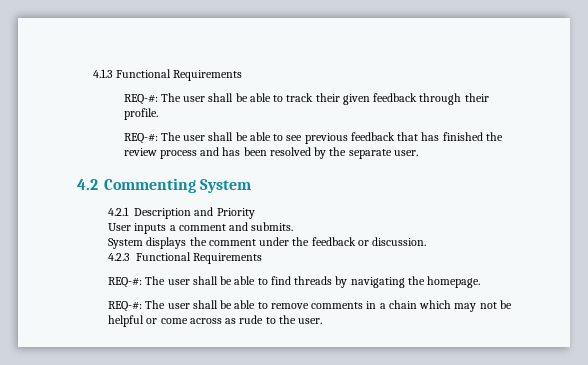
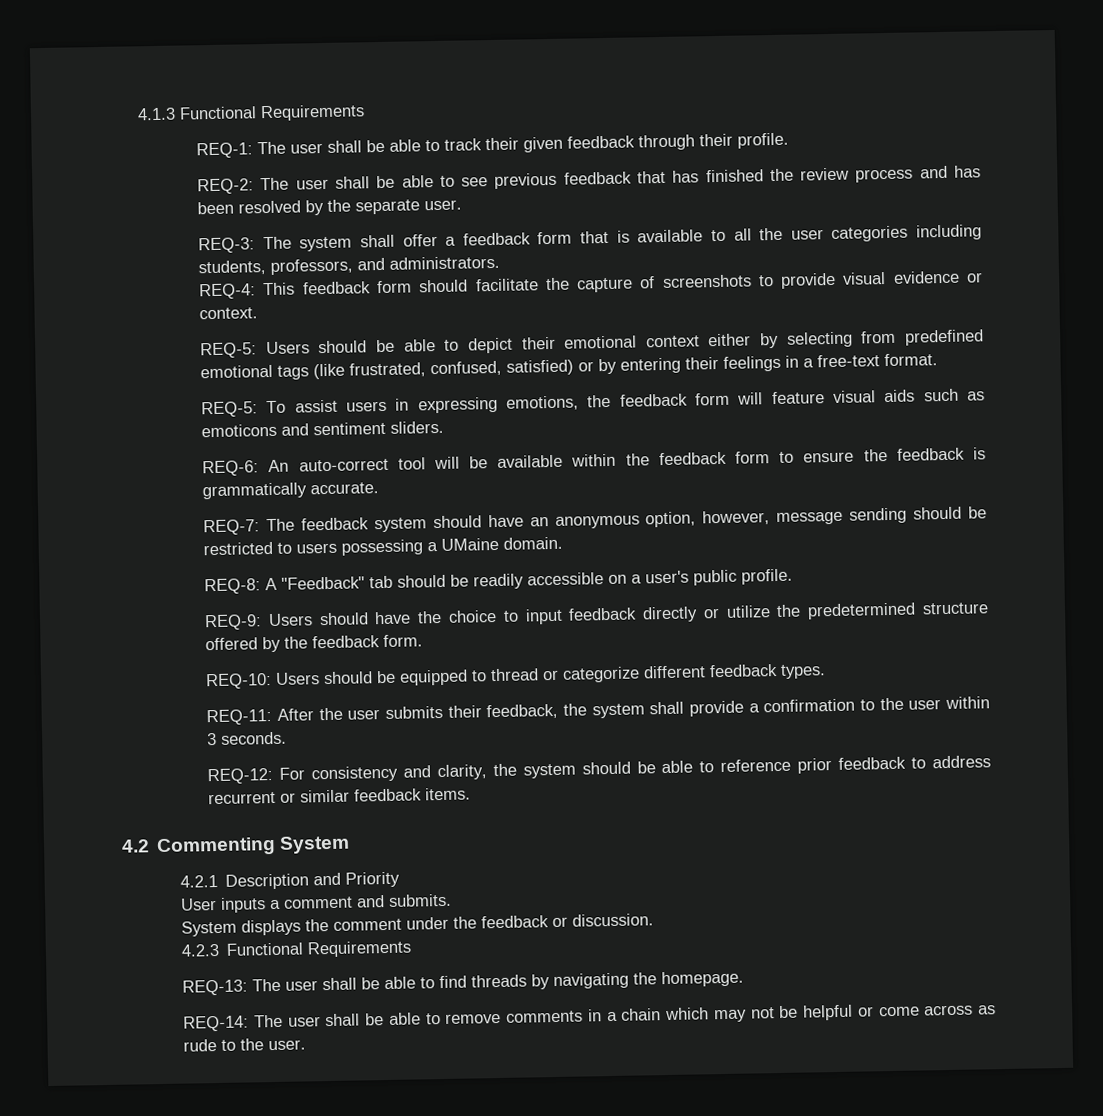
[123,94,158,105] REQ-#: -> [196,142,254,159] REQ-1:
[123,133,158,144] REQ-#: -> [197,178,255,195] REQ-2:
(418, 153) none -> [198,224,983,254] [198,255,501,276] [199,270,983,300] [199,307,259,320] [200,329,985,359] [200,353,939,380] [201,388,985,418] [201,420,445,438] [202,447,987,477] [202,482,380,500] [203,506,987,536] [203,536,564,556] [204,568,794,595] [204,602,989,631] [205,634,424,653] [206,663,827,690] [206,696,991,726] [207,731,288,746] [207,755,992,785] [208,787,472,805] // REQ-3: The system shall offer a feedback form that is available to all the user categories including students, professors, and administrators. // REQ-4: This feedback form should facilitate the capture of screenshots to provide visual evidence or context. // REQ-5: Users should be able to depict their emotional context either by selecting from predefined emotional tags (like frustrated, confused, satisfied) or by entering their feelings in a free-text format. // REQ-5: To assist users in expressing emotions, the feedback form will feature visual aids such as emoticons and sentiment sliders. // REQ-6: An auto-correct tool will be available within the feedback form to ensure the feedback is grammatically accurate. // REQ-7: The feedback system should have an anonymous option, however, message sending should be restricted to users possessing a UMaine domain. // REQ-8: A "Feedback" tab should be readily accessible on a user's public profile. // REQ-9: Users should have the choice to input feedback directly or utilize the predetermined structure offered by the feedback form. // REQ-10: Users should be equipped to thread or categorize different feedback types. // REQ-11: After the user submits their feedback, the system shall provide a confirmation to the user within 3 seconds. // REQ-12: For consistency and clarity, the system should be able to reference prior feedback to address recurrent or similar feedback items.
[108,277,143,288] REQ-#: -> [182,979,249,996] REQ-13:
[108,301,143,312] REQ-#: -> [183,1015,250,1032] REQ-14:

